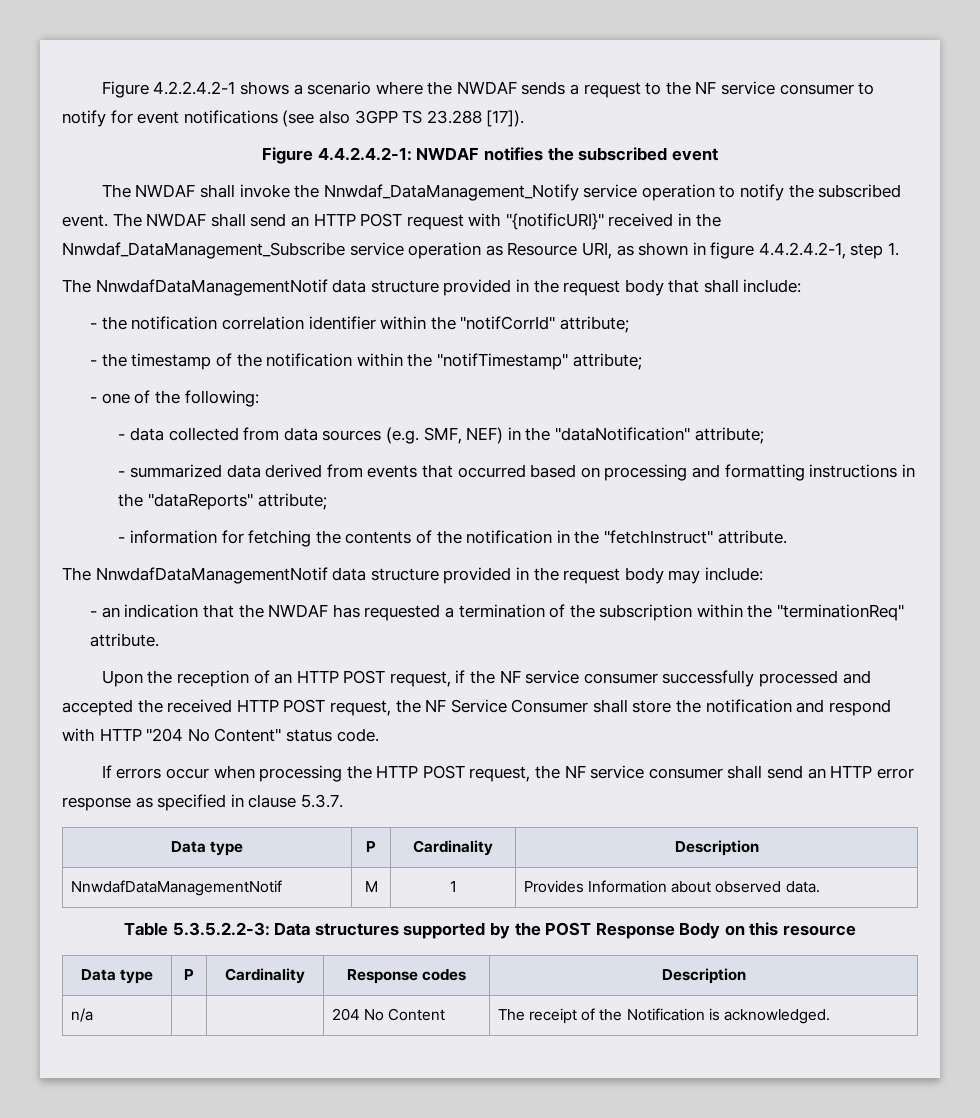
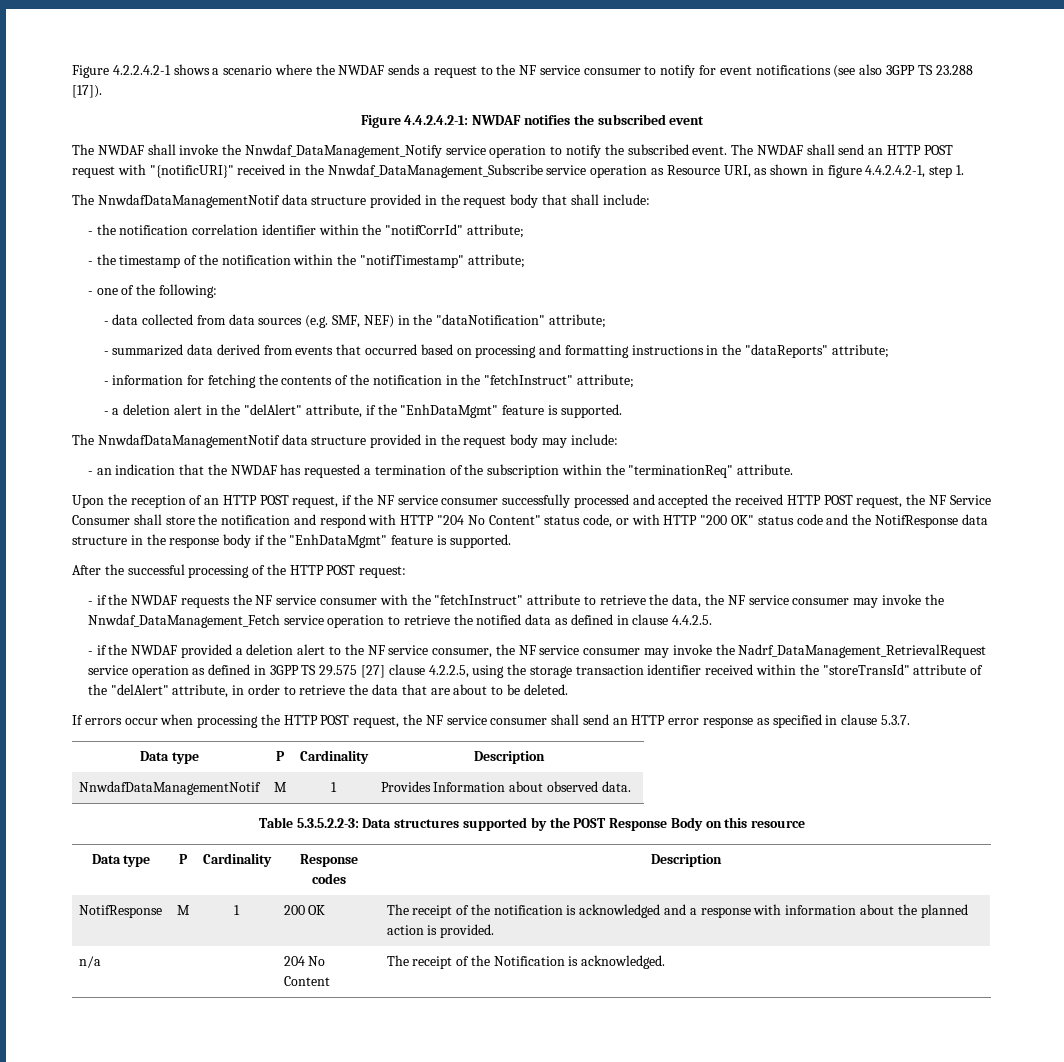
[717,530,787,544] attribute. -> [576,374,634,388] [103,404,622,418] attribute; // - a deletion alert in the "delAlert" attribute, if the "EnhDataMgmt" feature is supported.
[336,728,379,742] code. -> [583,514,988,528] [72,534,511,548] [72,564,407,578] [87,594,944,608] [87,614,713,628] [87,644,987,658] [87,664,984,678] [87,684,568,698] code, or with HTTP "200 OK" status code and the NotifResponse data structure in the response body if the "EnhDataMgmt" feature is supported. // After the successful processing of the HTTP POST request: // - if the NWDAF requests the NF service consumer with the "fetchInstruct" attribute to retrieve the data, the NF service consumer may invoke the Nnwdaf_DataManagement_Fetch service operation to retrieve the notified data as defined in clause 4.4.2.5. // - if the NWDAF provided a deletion alert to the NF service consumer, the NF service consumer may invoke the Nadrf_DataManagement_RetrievalRequest service operation as defined in 3GPP TS 29.575 [27] clause 4.2.2.5, using the storage transaction identifier received within the "storeTransId" attribute of the "delAlert" attribute, in order to retrieve the data that are about to be deleted.
(746, 976) none -> [78,905,162,918] [176,905,190,915] [234,905,241,915] [283,905,326,915] [386,904,968,918] [386,924,495,938] // NotifResponse | M | 1 | 200 OK | The receipt of the notification is acknowledged and a response with information about the planned action is provided.

